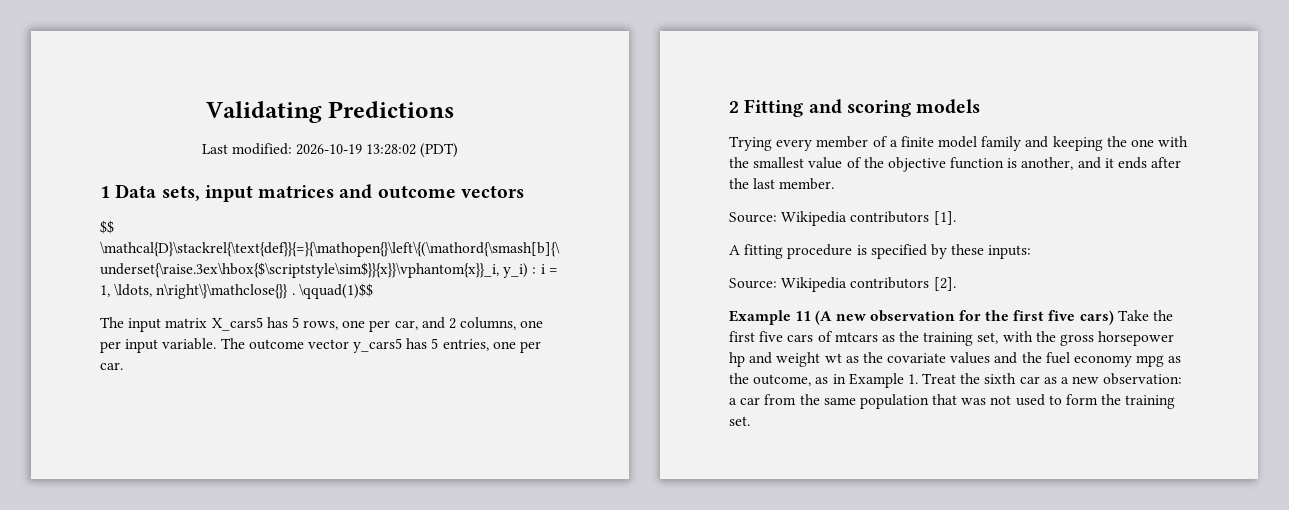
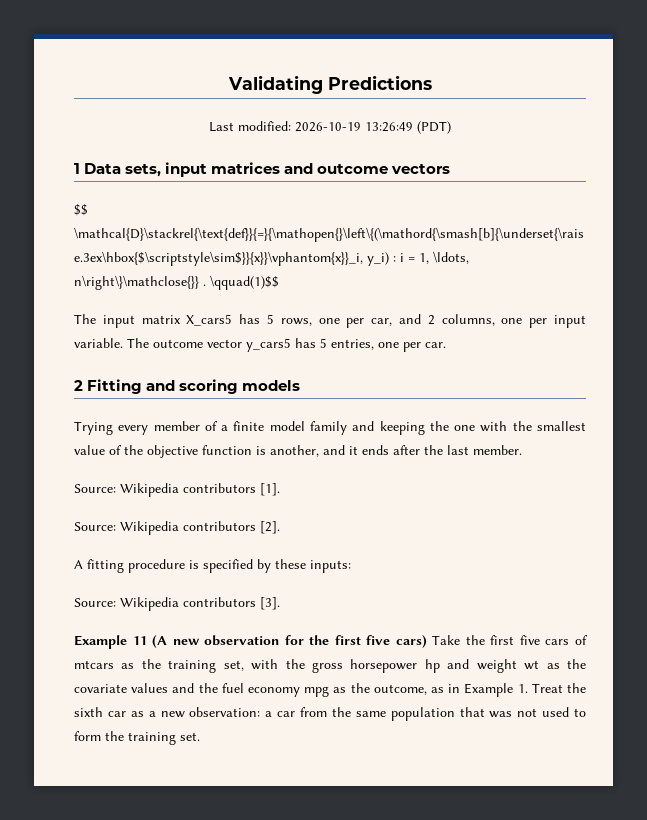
[366,144,417,155] 13:28:02 -> [365,122,413,132] 13:26:49
(956, 218) none -> [74,521,280,535] // Source: Wikipedia contributors [2].
[933,277,956,291] [2]. -> [260,597,280,610] [3].

